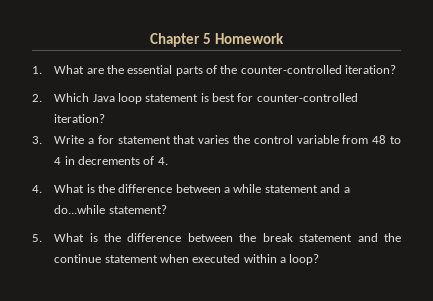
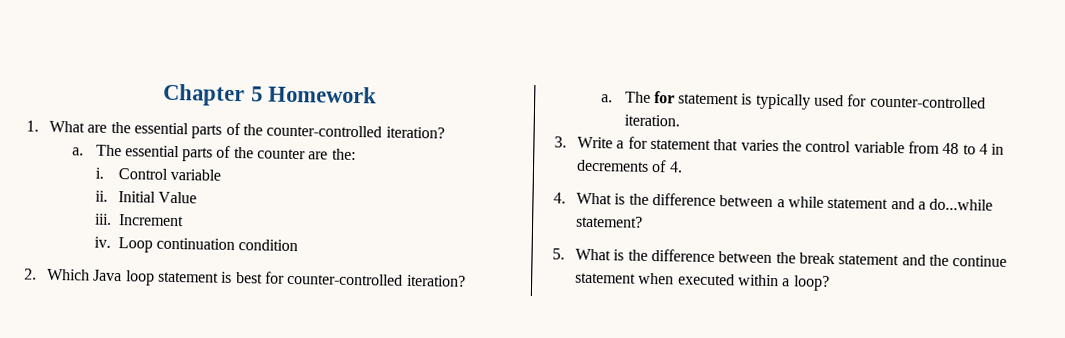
(397, 69) none -> [72,144,356,162] [94,167,221,181] [94,190,197,204] [94,213,184,227] [93,236,299,253] // a. The essential parts of the counter are the: // i. Control variable // ii. Initial Value // iii. Increment // iv. Loop continuation condition
(106, 118) none -> [601,91,986,110] [623,114,680,127] // a. The for statement is typically used for counter-controlled iteration.

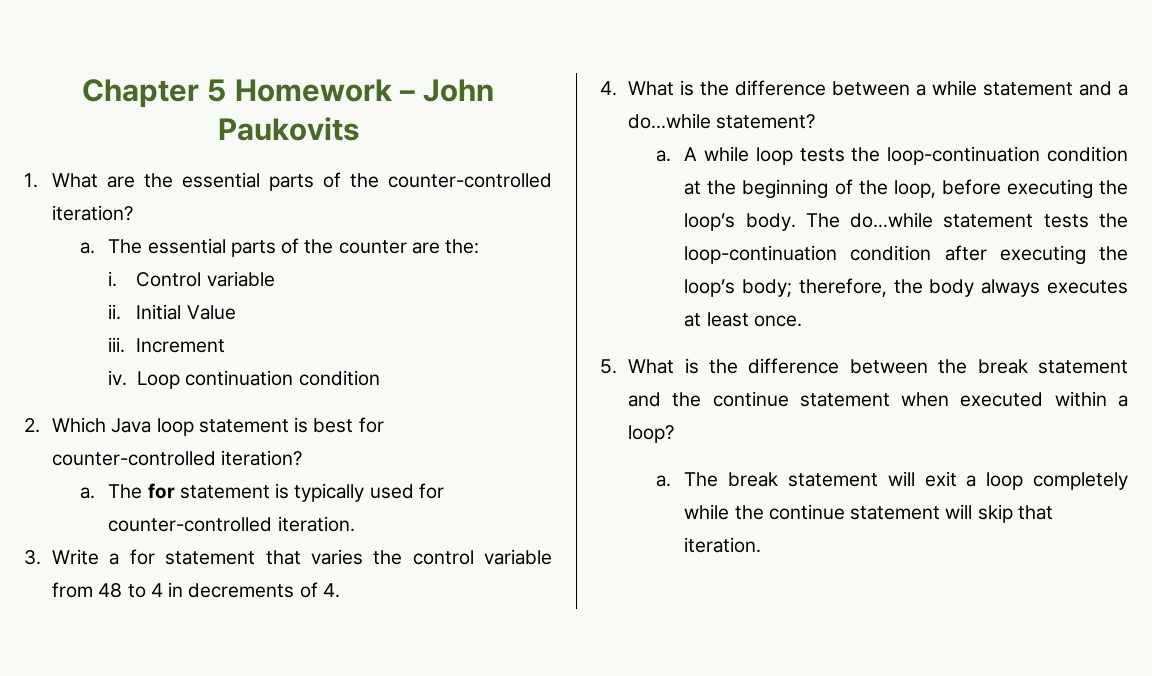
(377, 94) none -> [398,79,494,102] [217,117,359,141] – John Paukovits
(644, 221) none -> [656,146,1128,165] [684,179,1128,199] [684,212,1128,231] [684,245,1128,265] [684,278,1128,297] [684,312,802,327] // a. A while loop tests the loop-continuation condition at the beginning of the loop, before executing the loop’s body. The do…while statement tests the loop-continuation condition after executing the loop’s body; therefore, the body always executes at least once.
(830, 283) none -> [656,471,1128,490] [684,504,1053,523] [684,537,762,553] // a. The break statement will exit a loop completely while the continue statement will skip that iteration.

